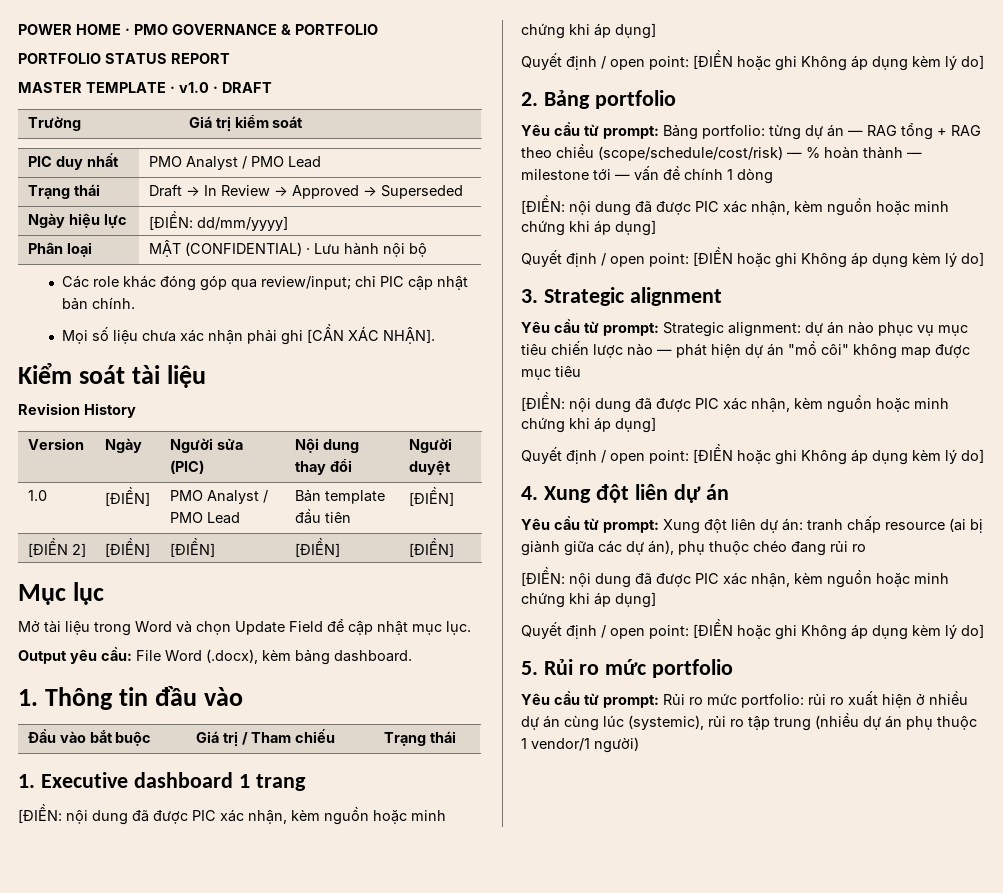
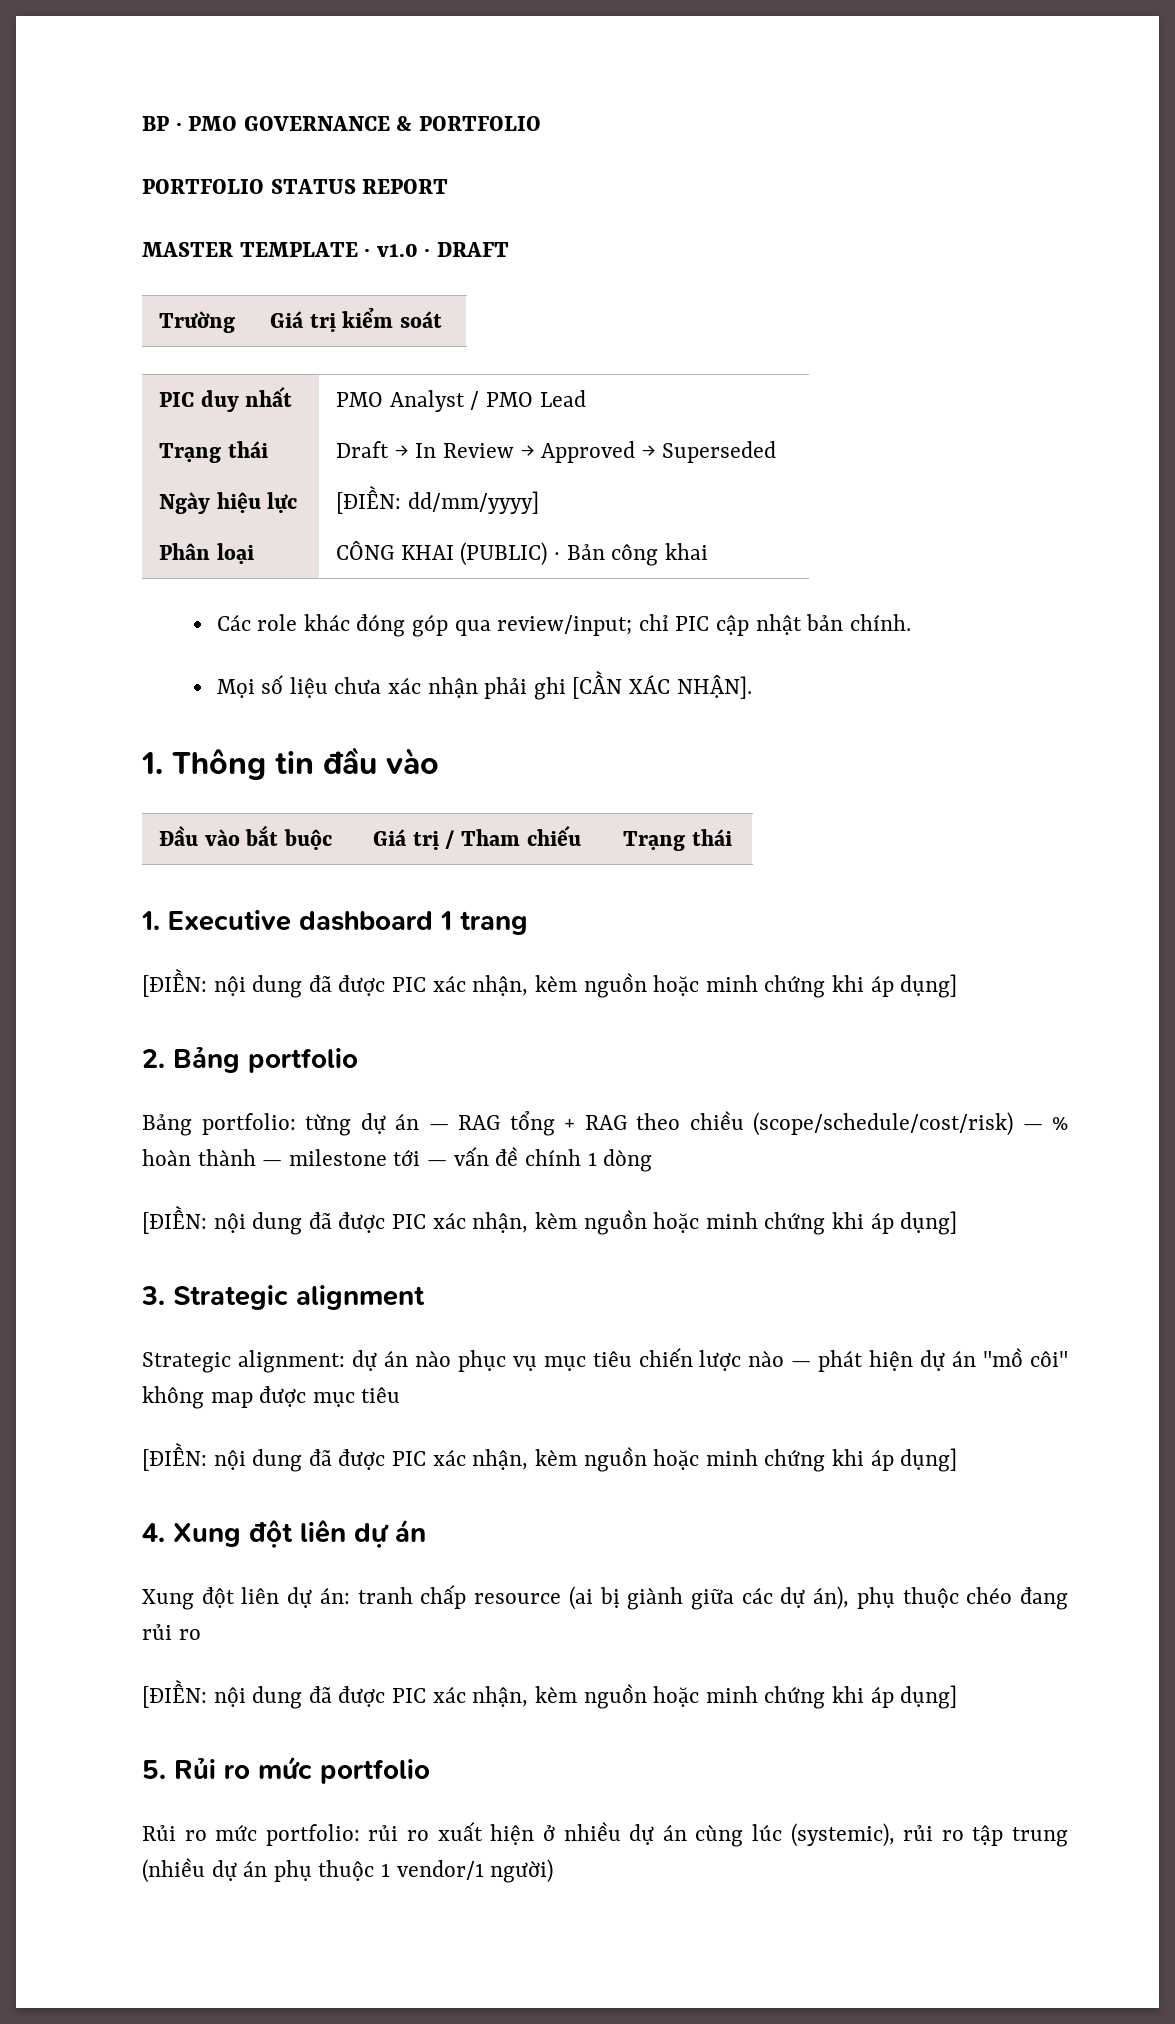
[18,24,121,35] POWER HOME -> [142,116,169,131] BP
[148,240,427,257] MẬT (CONFIDENTIAL) · Lưu hành nội bộ -> [336,541,708,566] CÔNG KHAI (PUBLIC) · Bản công khai
[18,363,206,388] [18,403,136,418] [27,438,84,450] [104,438,142,453] [169,438,243,453] [169,460,204,474] [294,438,359,453] [294,459,352,475] [408,438,452,453] [408,460,451,475] [27,490,47,501] [104,487,150,506] [169,490,268,504] [169,512,240,524] [294,490,385,504] [294,509,351,524] [408,487,454,506] [27,538,86,557] [104,538,150,557] [169,538,215,557] [294,538,340,557] [408,538,454,557] [18,582,104,605] [18,619,471,636] [18,647,412,665] // Kiểm soát tài liệu // Revision History // Version | Ngày | Người sửa (PIC) | Nội dung thay đổi | Người duyệt // 1.0 | [ĐIỀN] | PMO Analyst / PMO Lead | Bản template đầu tiên | [ĐIỀN] // [ĐIỀN 2] | [ĐIỀN] | [ĐIỀN] | [ĐIỀN] | [ĐIỀN] // Mục lục // Mở tài liệu trong Word và chọn Update Field để cập nhật mục lục. // Output yêu cầu: File Word (.docx), kèm bảng dashboard. -> (752, 687) none
[521,50,984,71] // Quyết định / open point: [ĐIỀN hoặc ghi Không áp dụng kèm lý do] -> (958, 986) none
[521,122,659,139] Yêu cầu từ prompt: -> (358, 1060) none
[521,247,984,268] // Quyết định / open point: [ĐIỀN hoặc ghi Không áp dụng kèm lý do] -> (958, 1223) none
[521,319,659,336] Yêu cầu từ prompt: -> (425, 1297) none
[521,444,984,465] // Quyết định / open point: [ĐIỀN hoặc ghi Không áp dụng kèm lý do] -> (958, 1460) none
[521,516,659,533] Yêu cầu từ prompt: -> (426, 1530) none
[521,619,984,640] // Quyết định / open point: [ĐIỀN hoặc ghi Không áp dụng kèm lý do] -> (958, 1697) none
[521,691,659,708] Yêu cầu từ prompt: -> (430, 1771) none

